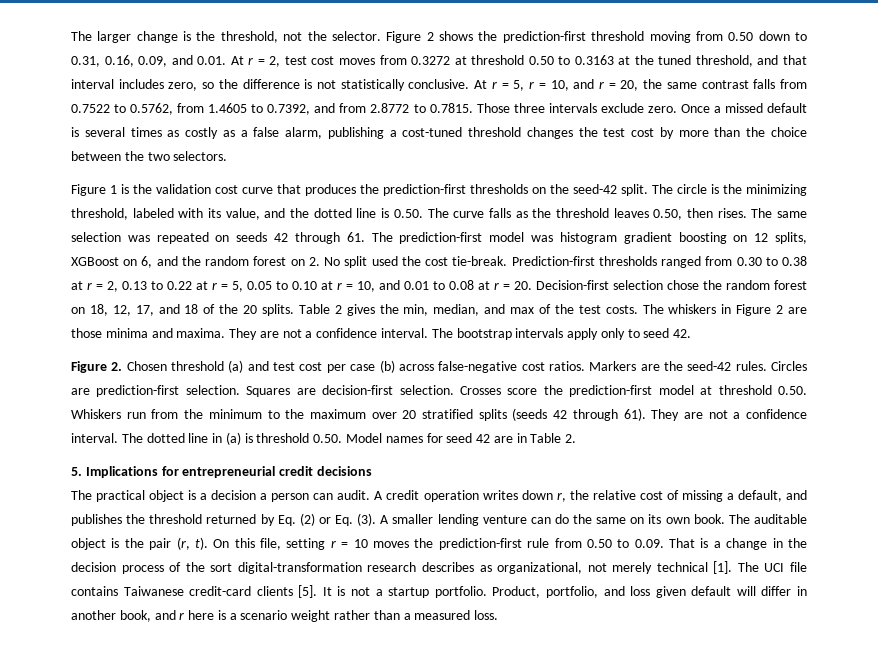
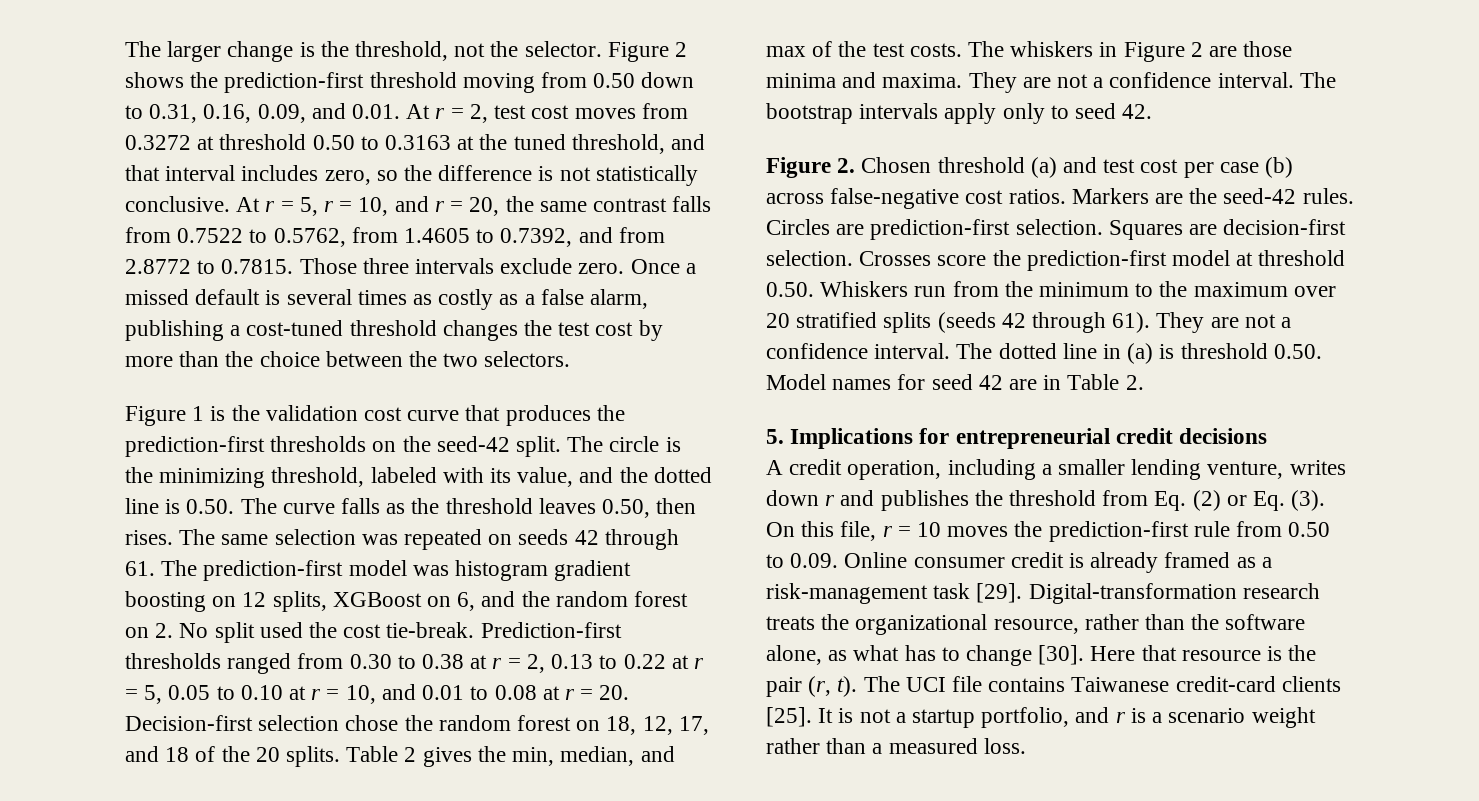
[71,490,782,502] The practical object is a decision a person can audit. A credit operation writes down r, the relative cost of missing a default, -> [766,459,1346,480] [766,490,836,506] A credit operation, including a smaller lending venture, writes down r
[206,514,275,526] returned by -> [1102,490,1149,506] from
[380,514,808,526] [71,537,208,550] A smaller lending venture can do the same on its own book. The auditable object is the pair (r, t). -> (1326, 500) none
[286,538,326,550] setting -> (877, 531) none
[669,538,807,550] [71,561,733,574] That is a change in the decision process of the sort digital-transformation research describes as organizational, not merely technical [1]. -> [844,552,1272,573] [766,583,1320,604] [766,614,1306,635] [766,645,1317,666] [766,676,858,697] Online consumer credit is already framed as a risk-management task [29]. Digital-transformation research treats the organizational resource, rather than the software alone, as what has to change [30]. Here that resource is the pair (r, t).
[298,585,318,598] [5]. -> [766,707,812,727] [25].
[434,586,807,598] [71,610,215,622] portfolio. Product, portfolio, and loss given default will differ in another book, and r here -> [981,707,1126,728] portfolio, and r

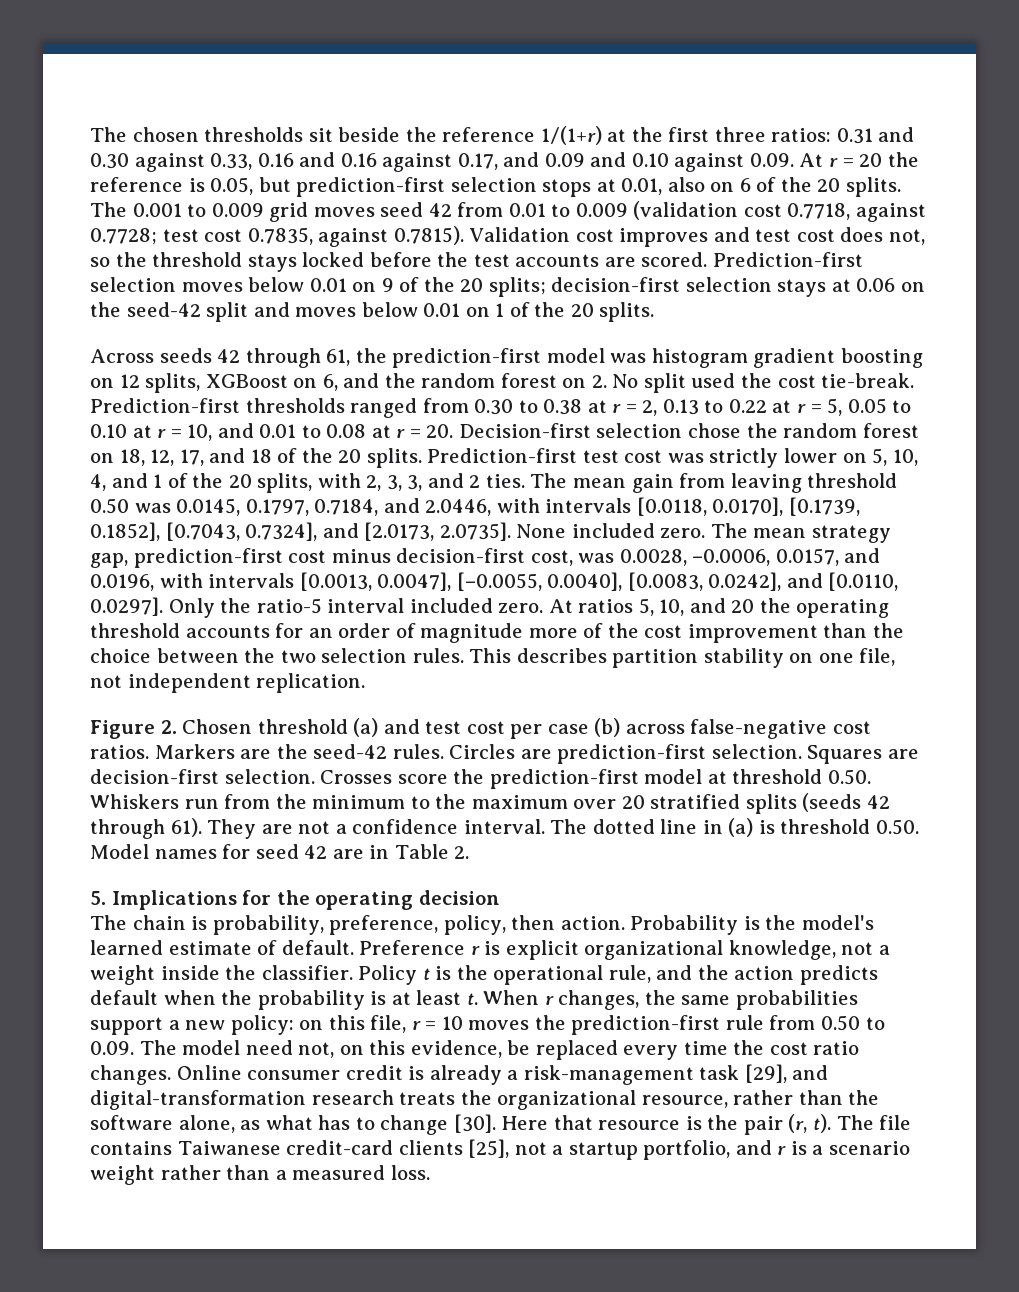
[125,41,688,62] [125,72,695,93] [125,103,688,123] [125,134,706,154] [125,165,698,186] [125,196,712,216] [125,227,665,247] [125,258,696,274] [125,289,649,310] [125,320,663,341] [125,351,571,367] [125,405,625,426] [125,436,681,457] [125,467,712,488] [125,498,697,518] [125,529,513,550] The larger change is the threshold, not the selector. Figure 2 shows the prediction-first threshold moving from 0.50 down to 0.31, 0.16, 0.09, and 0.01. At r = 2, test cost moves from 0.3272 at threshold 0.50 to 0.3163 at the tuned threshold, and that interval includes zero, so the difference is not statistically conclusive. At r = 5, r = 10, and r = 20, the same contrast falls from 0.7522 to 0.5762, from 1.4605 to 0.7392, and from 2.8772 to 0.7815. Those three intervals exclude zero. Once a missed default is several times as costly as a false alarm, publishing a cost-tuned threshold changes the test cost by more than the choice between the two selectors. // Figure 1 is the validation cost curve that produces the prediction-first thresholds on the seed-42 split. The circle is the minimizing threshold, labeled with its value, and the dotted line is 0.50. The curve falls as the threshold leaves 0.50, then rises. The same selection was repeated on -> [90,126,915,145] [90,152,919,172] [90,177,902,197] [90,201,927,222] [90,226,925,247] [90,252,863,272] [90,277,926,297] [90,302,655,322] [90,349,154,363] The chosen thresholds sit beside the reference 1/(1+r) at the first three ratios: 0.31 and 0.30 against 0.33, 0.16 and 0.16 against 0.17, and 0.09 and 0.10 against 0.09. At r = 20 the reference is 0.05, but prediction-first selection stops at 0.01, also on 6 of the 20 splits. The 0.001 to 0.009 grid moves seed 42 from 0.01 to 0.009 (validation cost 0.7718, against 0.7728; test cost 0.7835, against 0.7815). Validation cost improves and test cost does not, so the threshold stays locked before the test accounts are scored. Prediction-first selection moves below 0.01 on 9 of the 20 splits; decision-first selection stays at 0.06 on the seed-42 split and moves below 0.01 on 1 of the 20 splits. // Across
[125,560,198,576] 61. The -> [326,348,387,366] 61, the
[346,746,675,767] [766,41,1293,62] [766,72,1336,93] [766,103,1153,124] Table 2 gives the min, median, and max of the test costs. The whiskers in Figure 2 are those minima and maxima. They are not a confidence interval. The bootstrap intervals apply only to seed 42. -> [427,448,918,468] [90,473,898,493] [90,497,860,516] [90,522,891,543] [90,548,881,568] [90,572,899,591] [90,597,890,618] [90,623,904,643] [90,648,896,668] [90,673,366,693] Prediction-first test cost was strictly lower on 5, 10, 4, and 1 of the 20 splits, with 2, 3, 3, and 2 ties. The mean gain from leaving threshold 0.50 was 0.0145, 0.1797, 0.7184, and 2.0446, with intervals [0.0118, 0.0170], [0.1739, 0.1852], [0.7043, 0.7324], and [2.0173, 2.0735]. None included zero. The mean strategy gap, prediction-first cost minus decision-first cost, was 0.0028, −0.0006, 0.0157, and 0.0196, with intervals [0.0013, 0.0047], [−0.0055, 0.0040], [0.0083, 0.0242], and [0.0110, 0.0297]. Only the ratio-5 interval included zero. At ratios 5, 10, and 20 the operating threshold accounts for an order of magnitude more of the cost improvement than the choice between the two selection rules. This describes partition stability on one file, not independent replication.
[955,428,1268,449] [766,459,1346,480] [766,490,1326,511] [766,522,795,537] entrepreneurial credit decisions // A credit operation, including a smaller lending venture, writes down r and publishes the threshold from Eq. (2) or Eq. (3). On -> [276,890,500,910] [90,915,874,935] [90,940,890,960] [90,965,878,985] [90,990,858,1010] [90,1015,324,1035] the operating decision // The chain is probability, preference, policy, then action. Probability is the model's learned estimate of default. Preference r is explicit organizational knowledge, not a weight inside the classifier. Policy t is the operational rule, and the action predicts default when the probability is at least t. When r changes, the same probabilities support a new policy: on
(839, 560) none -> [139,1040,860,1060] [90,1065,171,1085] The model need not, on this evidence, be replaced every time the cost ratio changes.
[1164,552,1256,568] framed as -> (502, 1075) none
[976,583,1237,604] [29]. Digital-transformation -> [744,1064,829,1083] [90,1090,306,1110] [29], and digital-transformation
[905,677,946,692] UCI -> (874, 1122) none
[766,707,854,727] [25]. It is -> [468,1139,510,1158] [25],

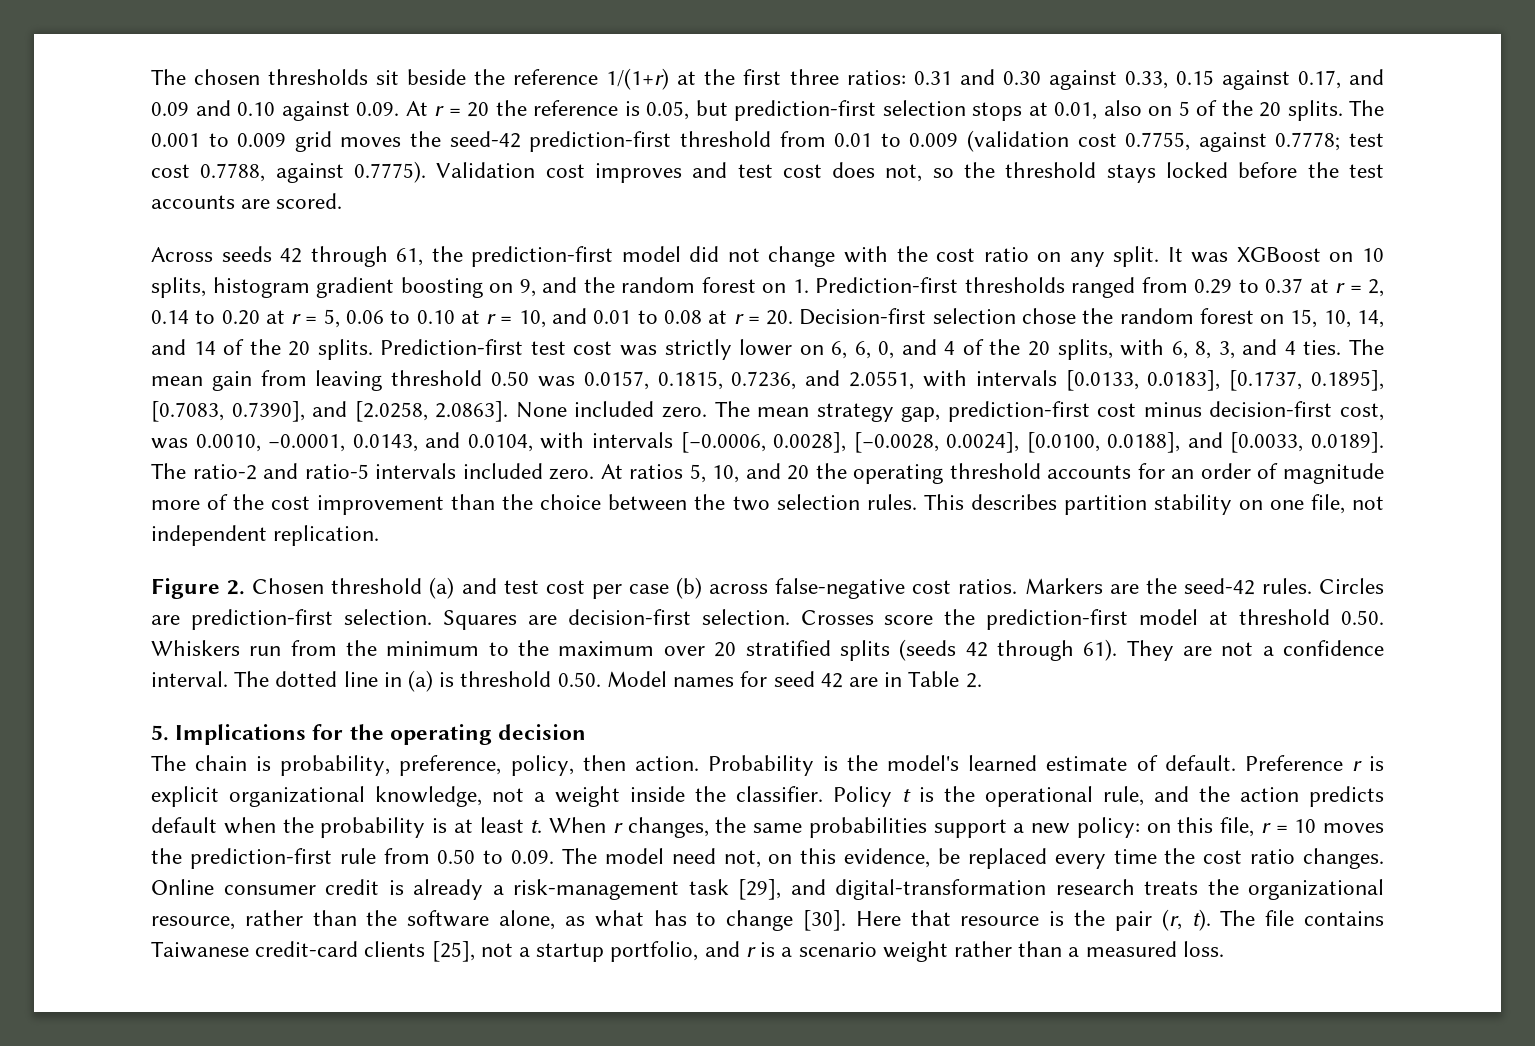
[257,152,377,167] 0.16 and 0.16 -> [1175,70,1214,85] 0.15
[739,178,751,192] 6 -> [1178,101,1190,116] 5
[380,202,452,217] seed 42 -> [410,131,771,152] the seed-42 prediction-first threshold
[787,203,927,222] [90,226,464,247] 0.7718, against 0.7728; test cost 0.7835, against 0.7815). -> [1125,132,1384,152] [151,161,426,183] 0.7755, against 0.7778; test cost 0.7788, against 0.7775).
[712,252,863,267] [90,277,926,297] [90,302,655,322] Prediction-first selection moves below 0.01 on 9 of the 20 splits; decision-first selection stays at 0.06 on the seed-42 split and moves below 0.01 on 1 of the 20 splits. -> (343, 201) none
[610,348,923,368] [90,373,338,393] was histogram gradient boosting on 12 splits, XGBoost on 6, -> [689,246,1384,267] [151,277,536,298] did not change with the cost ratio on any split. It was XGBoost on 10 splits, histogram gradient boosting on 9,
[591,373,915,393] 2. No split used the cost tie-break. -> [792,279,809,293] 1.
[474,399,583,415] 0.30 to 0.38 -> [1194,278,1303,294] 0.29 to 0.37
[662,399,767,415] 0.13 to 0.22 -> [151,310,260,325] 0.14 to 0.20
[847,398,887,414] 0.05 -> [346,310,385,324] 0.06
[119,448,272,466] 18, 12, 17, and 18 -> [1290,309,1384,328] [151,339,216,355] 15, 10, 14, and 14
[872,448,918,466] [90,473,163,491] 5, 10, 4, and 1 -> [831,339,956,359] 6, 6, 0, and 4
[366,475,402,491] 2, 3, -> [1171,341,1212,359] 6, 8,
[469,475,481,488] 2 -> [1284,341,1296,355] 4
[176,497,860,516] [90,522,511,541] 0.0145, 0.1797, 0.7184, and 2.0446, with intervals [0.0118, 0.0170], [0.1739, 0.1852], [0.7043, 0.7324], and [2.0173, 2.0735]. -> [583,370,1384,391] [151,401,509,422] 0.0157, 0.1815, 0.7236, and 2.0551, with intervals [0.0133, 0.0183], [0.1737, 0.1895], [0.7083, 0.7390], and [2.0258, 2.0863].
[619,548,881,566] [90,572,899,591] [90,597,405,618] 0.0028, −0.0006, 0.0157, and 0.0196, with intervals [0.0013, 0.0047], [−0.0055, 0.0040], [0.0083, 0.0242], and [0.0110, 0.0297]. Only the ratio-5 interval -> [195,432,1384,453] [151,463,457,480] 0.0010, −0.0001, 0.0143, and 0.0104, with intervals [−0.0006, 0.0028], [−0.0028, 0.0024], [0.0100, 0.0188], and [0.0033, 0.0189]. The ratio-2 and ratio-5 intervals

